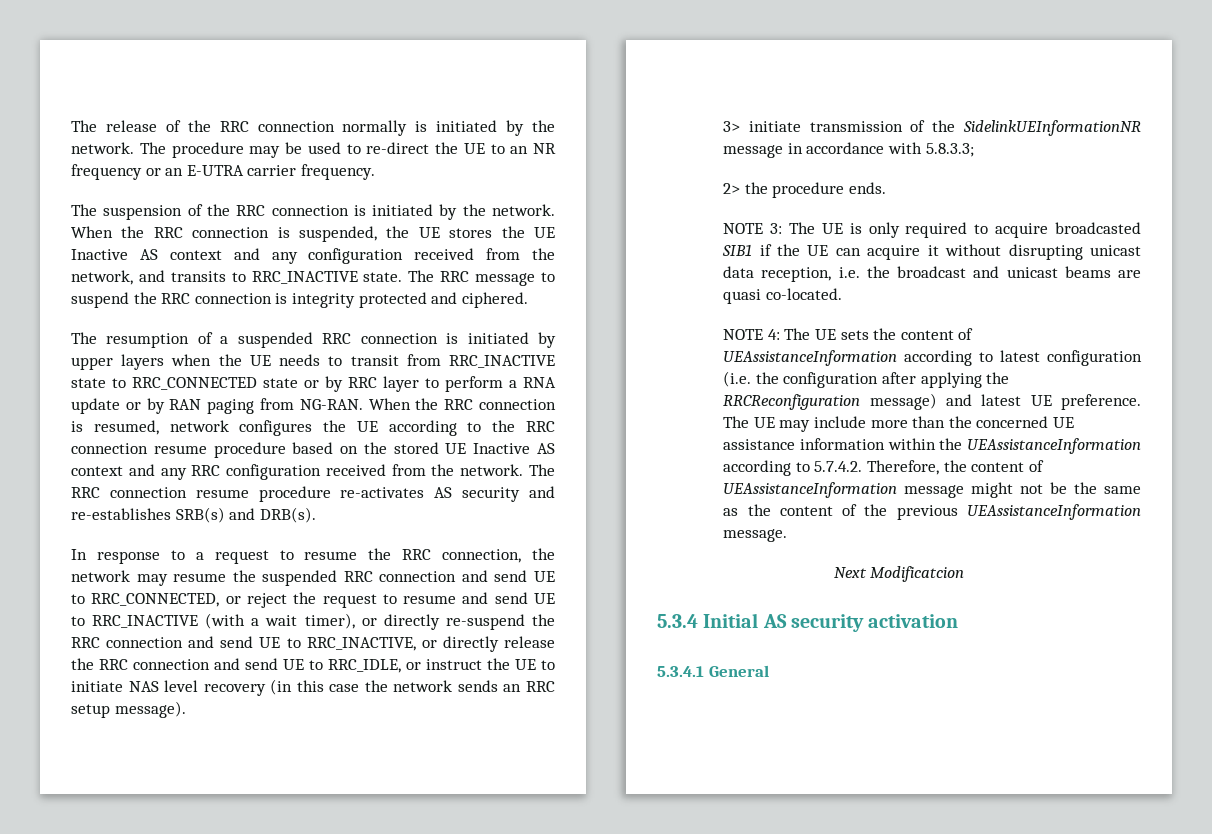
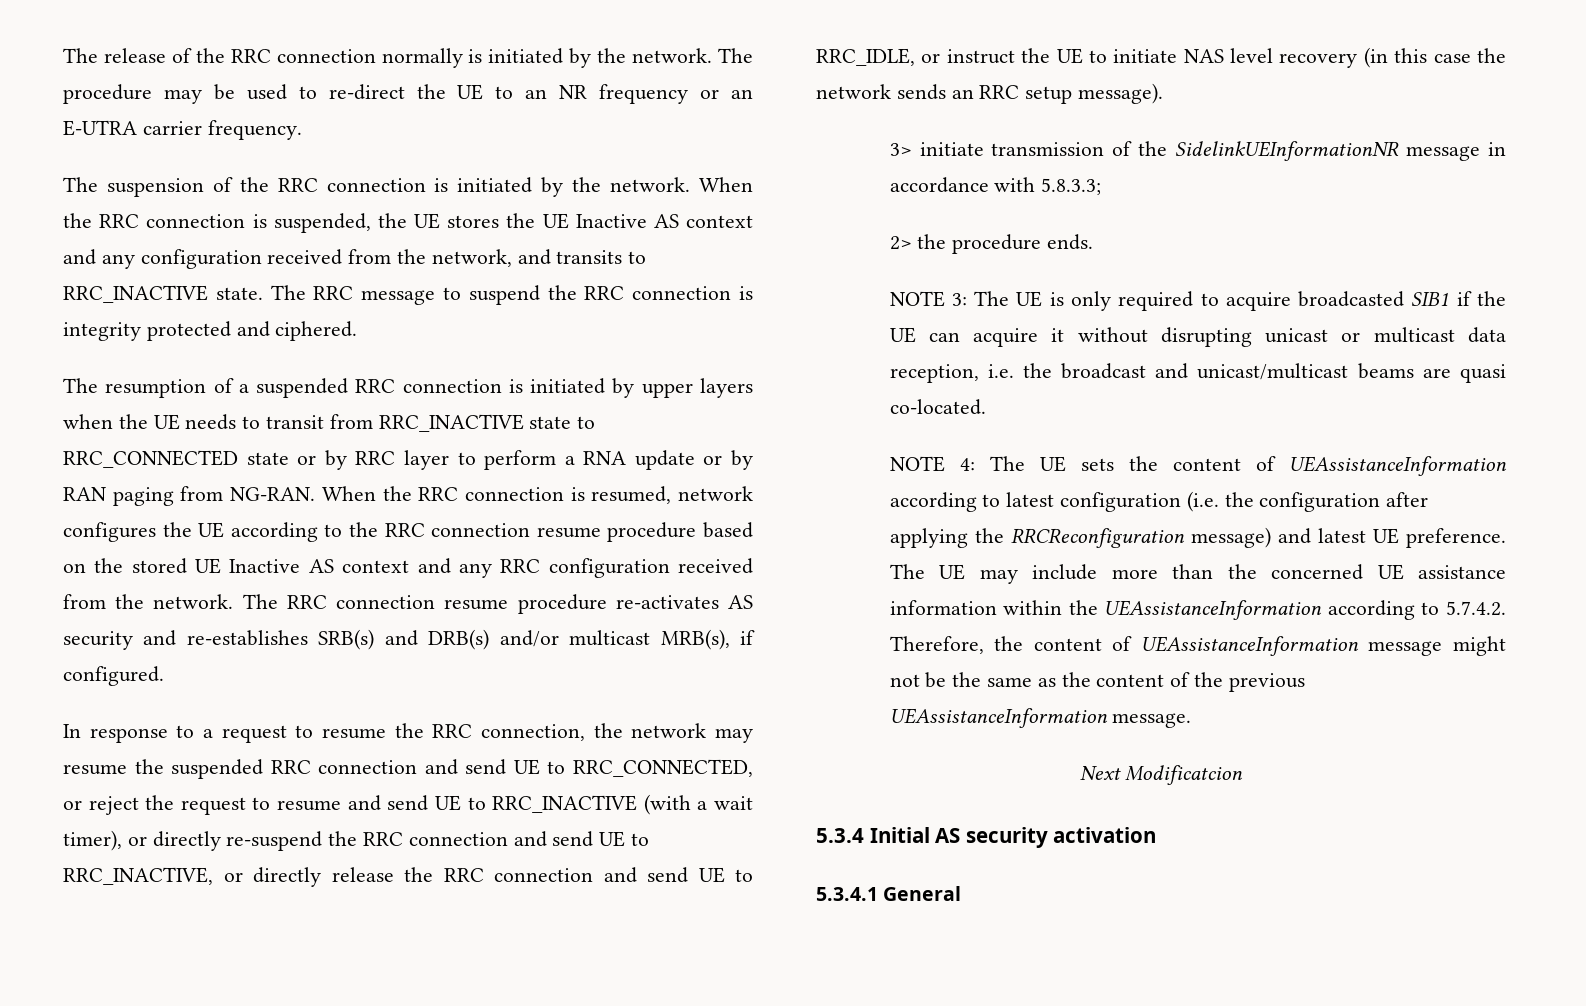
[259,507,316,523] DRB(s). -> [428,629,756,650] [63,666,164,686] DRB(s) and/or multicast MRB(s), if configured.
(1141, 250) none -> [1341,327,1455,343] or multicast
[1006,267,1058,278] unicast -> [1197,363,1349,380] unicast/multicast

